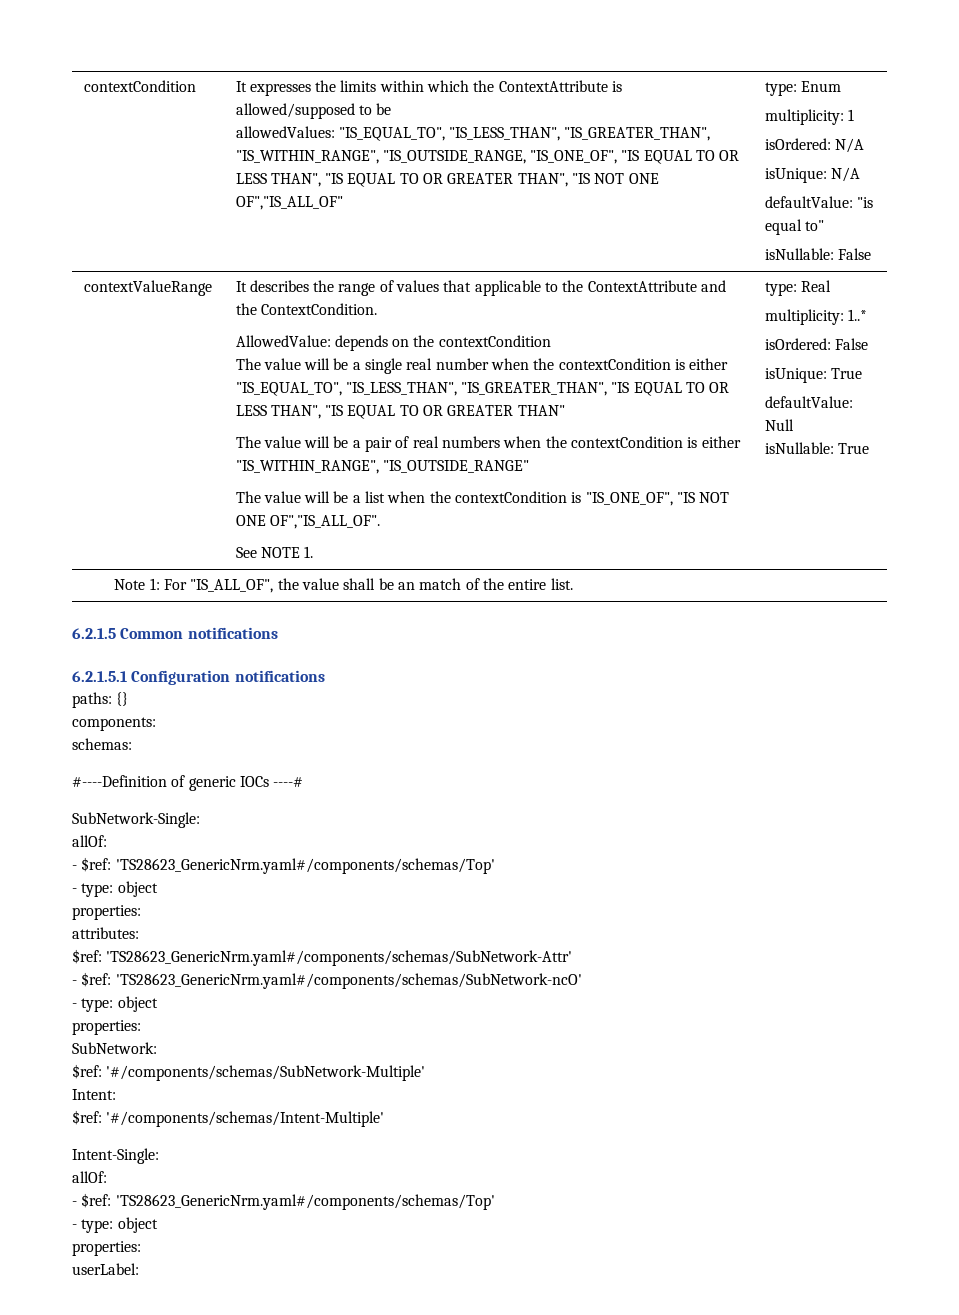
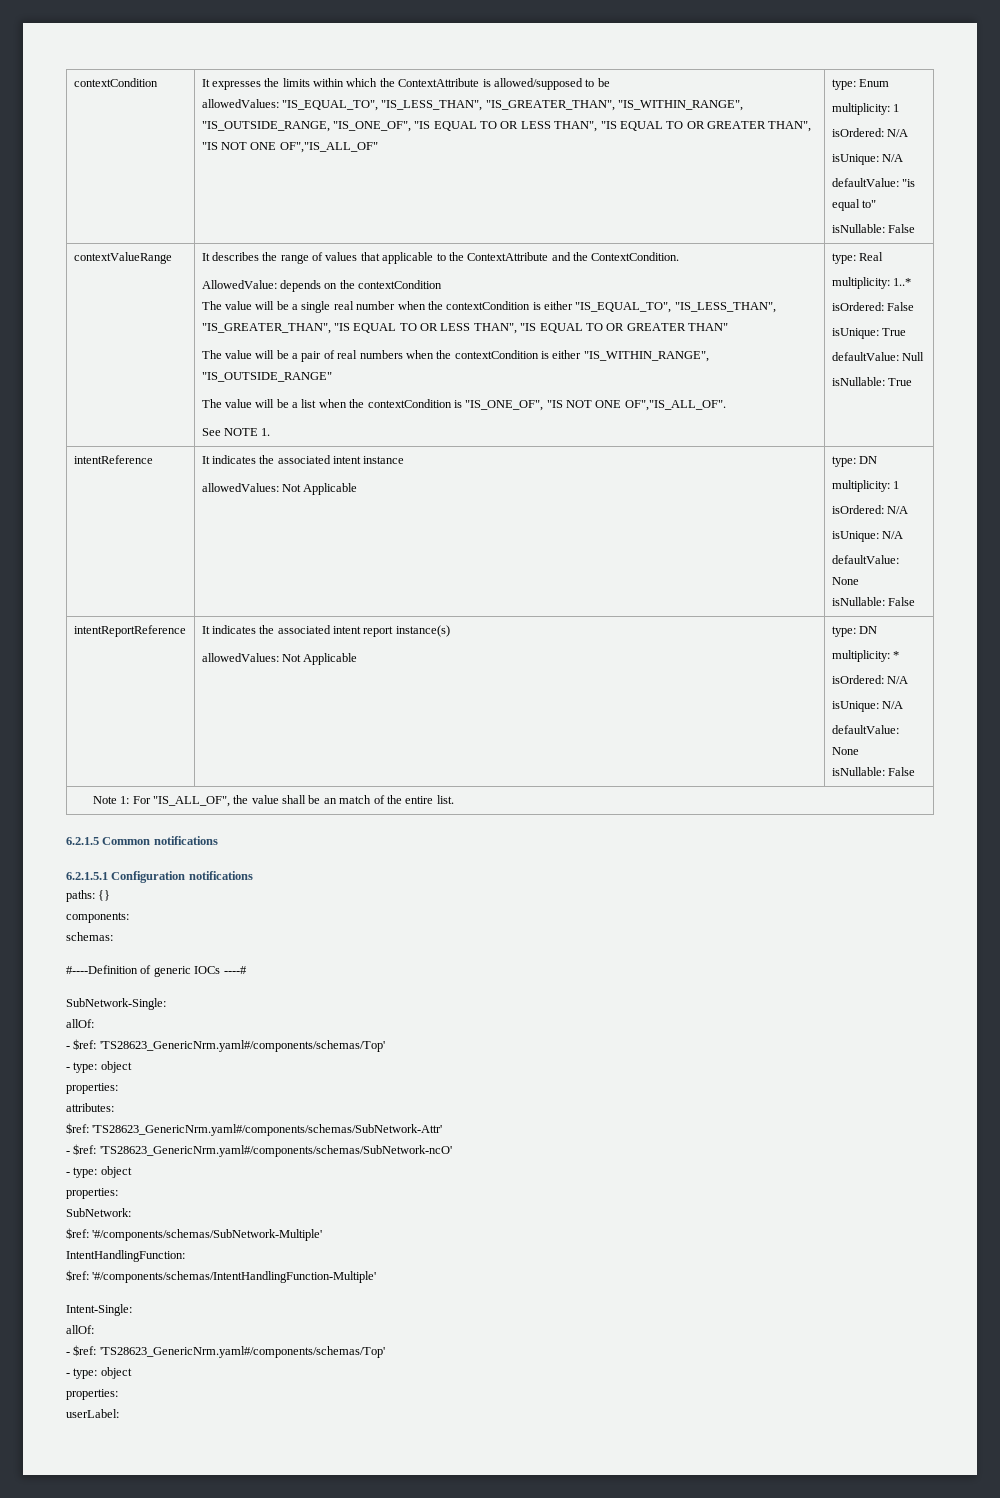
(869, 448) none -> [73,455,153,464] [201,455,405,464] [201,483,358,495] [831,456,877,467] [831,480,899,492] [831,505,908,514] [831,531,903,542] [831,555,899,564] [831,577,859,585] [831,597,915,606] [73,625,186,637] [201,625,450,637] [201,653,358,665] [831,626,877,637] [831,650,899,662] [831,675,908,684] [831,701,903,712] [831,725,899,734] [831,747,859,755] [831,767,915,776] // intentReference | It indicates the associated intent instance // allowedValues: Not Applicable | type: DN // multiplicity: 1 // isOrdered: N/A // isUnique: N/A // defaultValue: None // isNullable: False // intentReportReference | It indicates the associated intent report instance(s) // allowedValues: Not Applicable | type: DN // multiplicity: * // isOrdered: N/A // isUnique: N/A // defaultValue: None // isNullable: False
[72,1089,116,1100] [72,1110,385,1127] Intent: // $ref: '#/components/schemas/Intent-Multiple' -> [66,1250,185,1262] [66,1270,377,1283] IntentHandlingFunction: // $ref: '#/components/schemas/IntentHandlingFunction-Multiple'

